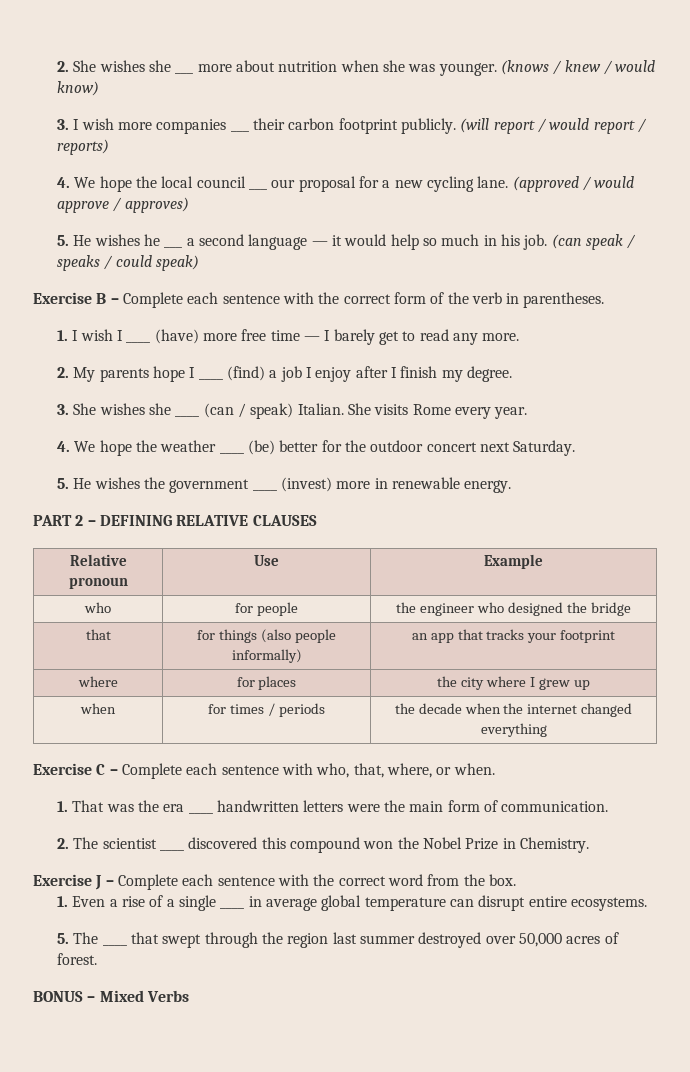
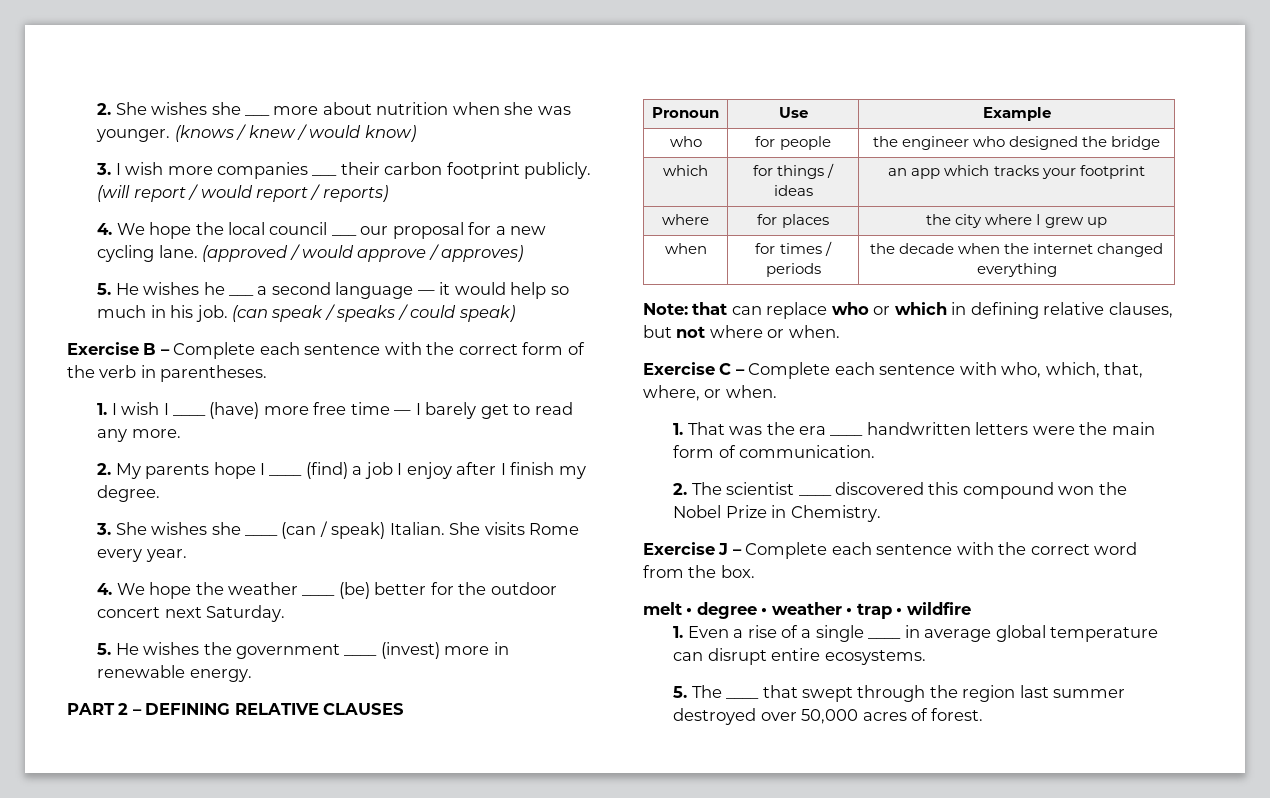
[69,554,127,566] [68,577,128,589] Relative pronoun -> [652,107,719,118] Pronoun
[85,629,111,640] that -> [663,165,708,176] which
[260,629,336,643] [231,649,302,663] (also people informally) -> [827,163,835,178] [773,185,813,196] / ideas
[457,629,483,640] that -> [944,165,990,176] which
(547, 730) none -> [643,302,1173,319] [643,325,840,338] // Note: that can replace who or which in defining relative clauses, but not where or when.
(350, 770) none -> [1045,362,1100,378] which,
(516, 880) none -> [643,602,971,619] // melt • degree • weather • trap • wildfire
[33,990,189,1002] // BONUS – Mixed Verbs -> (984, 714) none

